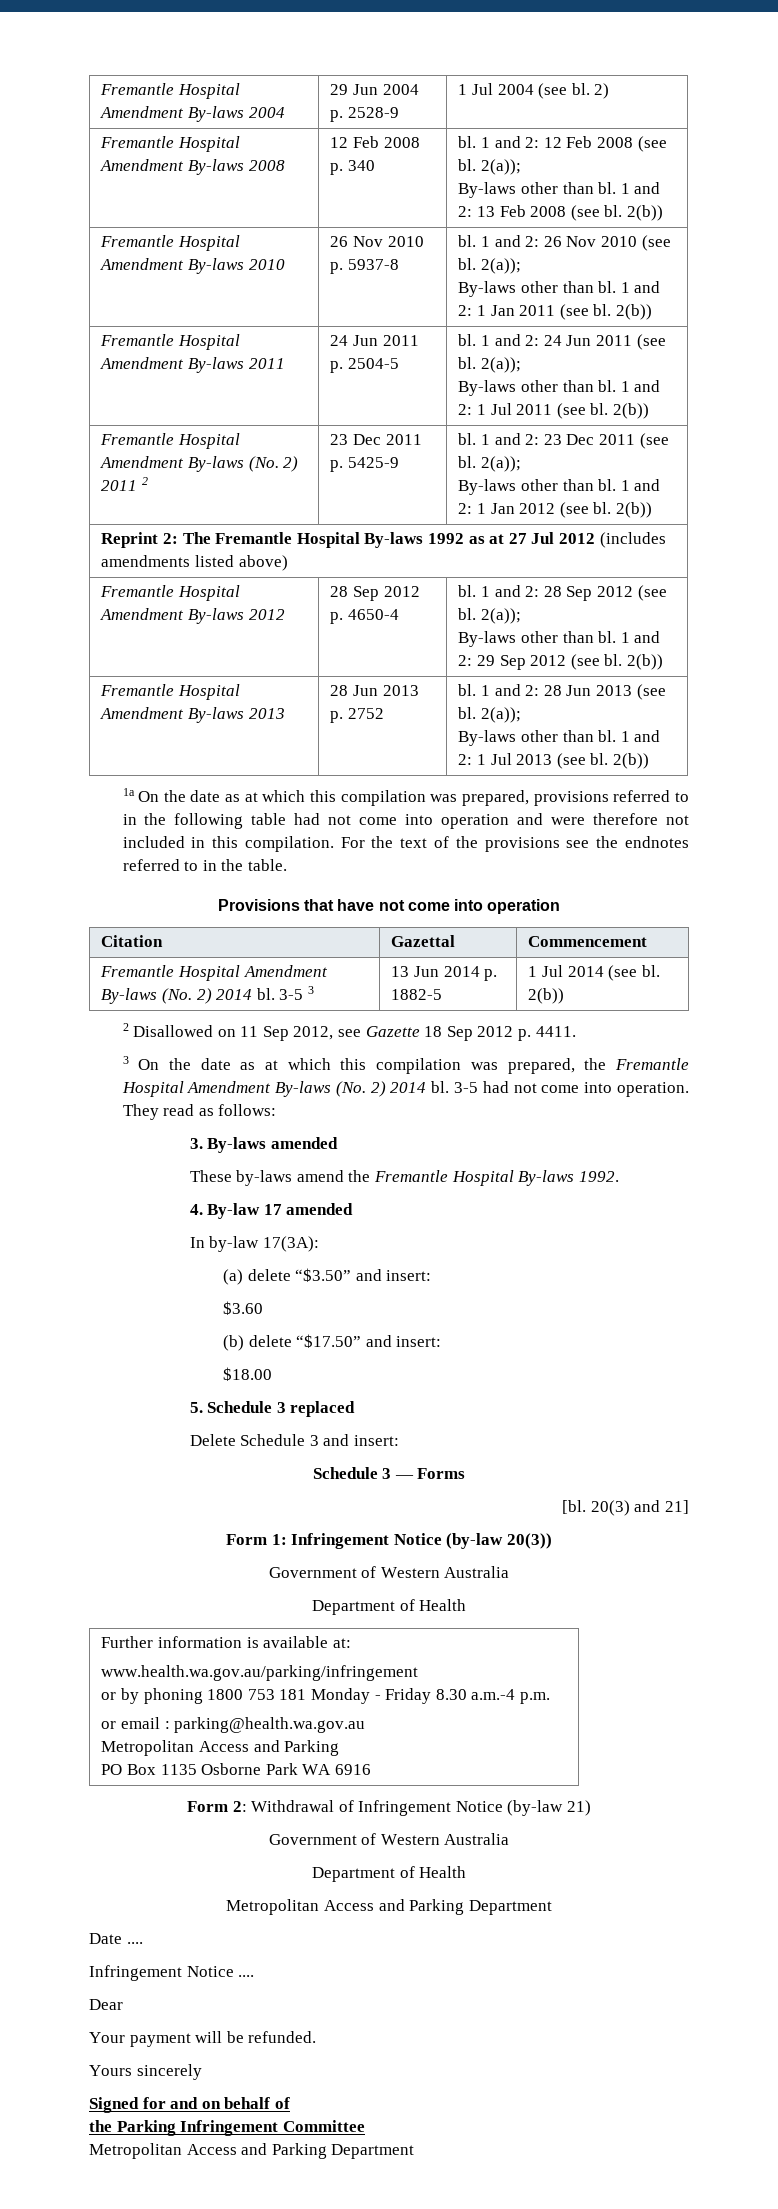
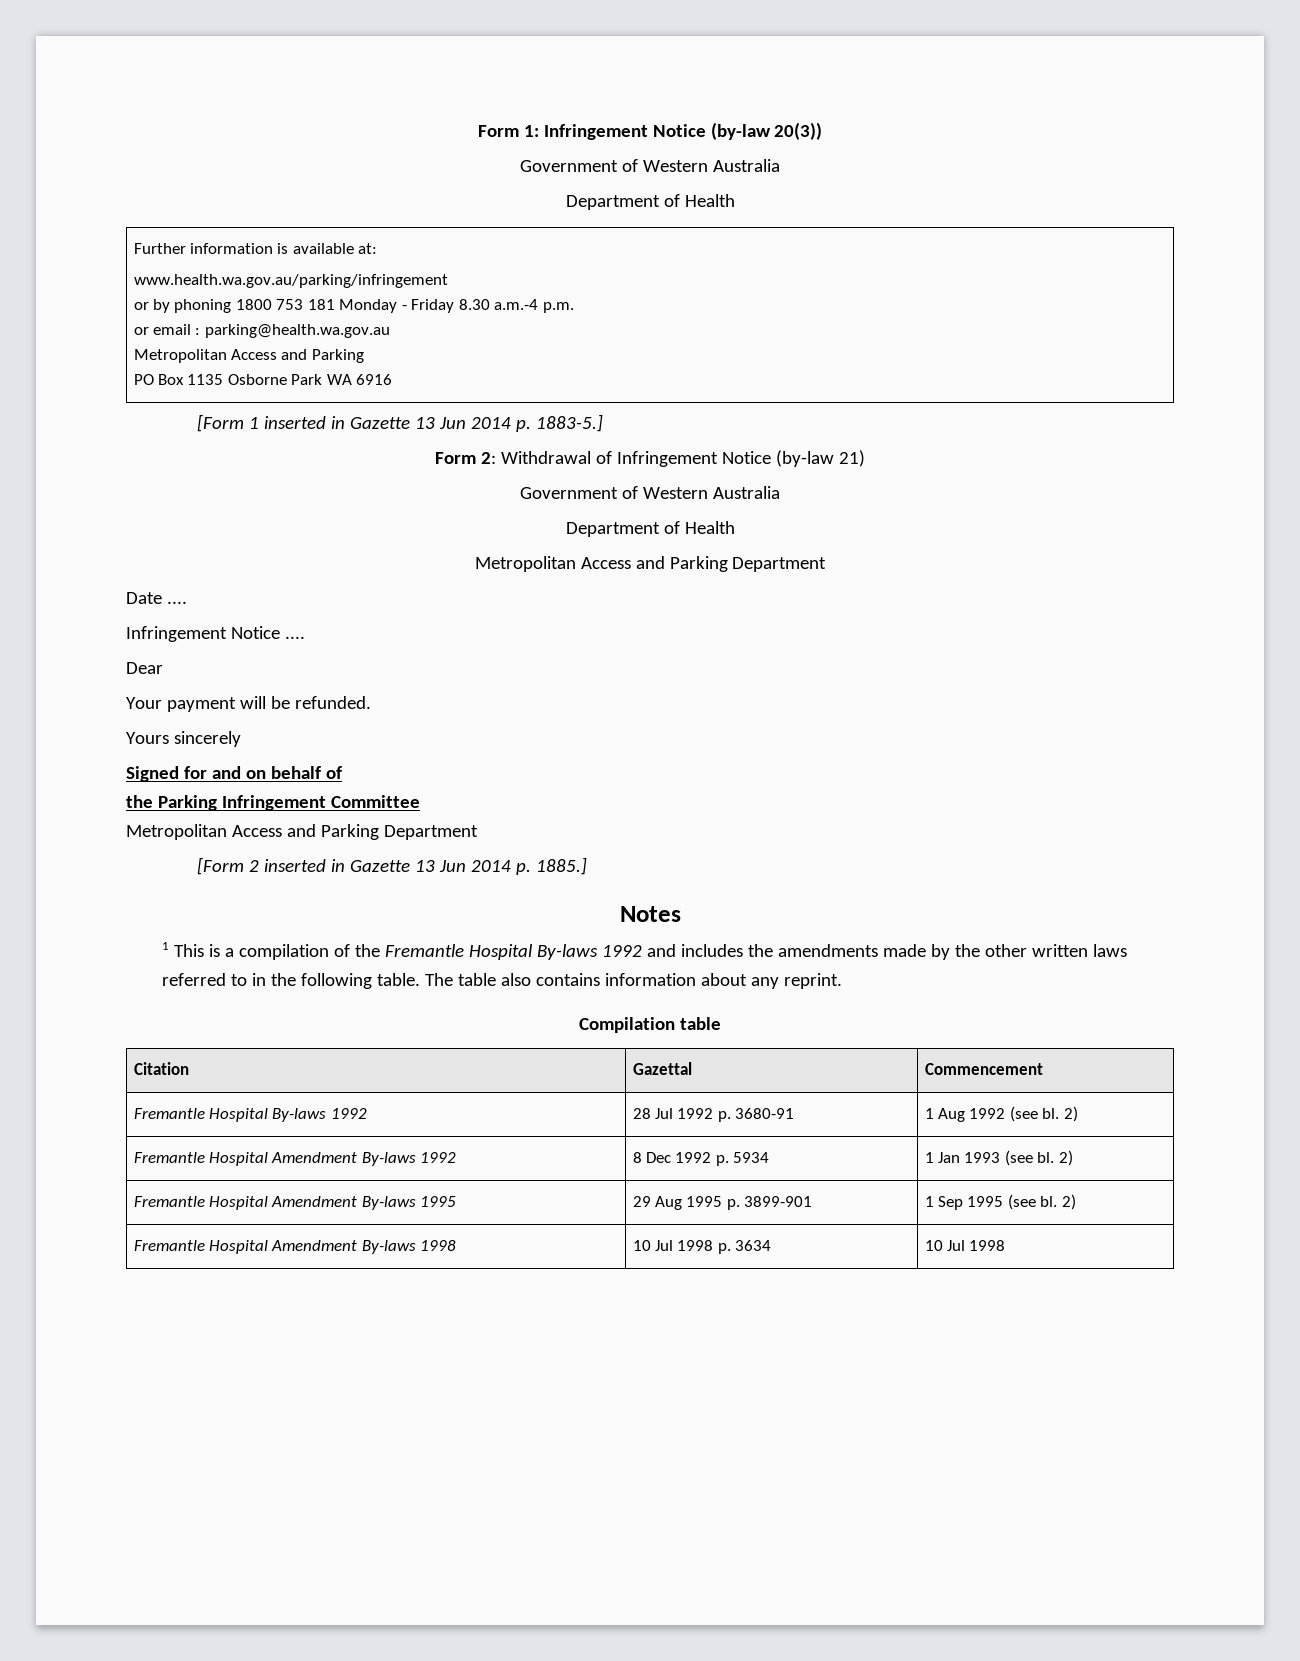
[100,83,241,99] [100,106,285,122] [330,84,419,95] [330,107,400,122] [458,83,610,99] [100,136,241,152] [100,159,285,175] [330,136,420,148] [330,160,376,175] [458,136,667,152] [458,159,522,175] [458,182,661,198] [458,205,664,221] [100,235,241,251] [100,258,285,274] [330,236,424,247] [330,259,400,274] [458,235,671,251] [458,258,522,274] [458,281,661,297] [458,304,653,320] [100,334,241,350] [100,357,285,373] [330,335,419,346] [330,358,400,373] [458,334,666,350] [458,357,522,373] [458,380,661,396] [458,403,650,419] [100,433,241,449] [100,456,299,472] [101,477,149,491] [330,434,422,445] [330,457,400,472] [458,433,669,449] [458,456,522,472] [458,479,661,495] [458,502,653,518] [101,532,666,548] [101,555,288,571] [100,585,241,601] [100,608,285,624] [330,586,420,601] [330,609,400,624] [458,585,667,601] [458,608,522,624] [458,631,661,647] [458,654,664,670] [100,684,241,700] [100,707,285,723] [330,685,419,696] [330,708,385,723] [458,684,666,700] [458,707,522,723] [458,730,661,746] [458,753,650,769] [122,788,689,806] [122,813,689,829] [122,836,689,852] [122,859,287,871] [217,899,561,914] [101,935,164,947] [391,935,456,947] [528,936,648,947] [100,965,328,981] [101,986,315,1004] [391,966,498,981] [391,989,443,1000] [528,965,660,981] [528,988,565,1004] [122,1023,576,1041] [122,1056,689,1074] [121,1081,689,1097] [122,1104,277,1120] [189,1137,338,1153] [189,1170,619,1186] [189,1203,354,1219] [189,1236,319,1252] [223,1268,432,1285] [223,1301,264,1315] [223,1334,442,1351] [223,1367,273,1381] [189,1401,356,1417] [189,1434,399,1446] [312,1467,466,1479] [562,1500,689,1516] Fremantle Hospital Amendment By-laws 2004 | 29 Jun 2004 p. 2528-9 | 1 Jul 2004 (see bl. 2) // Fremantle Hospital Amendment By-laws 2008 | 12 Feb 2008 p. 340 | bl. 1 and 2: 12 Feb 2008 (see bl. 2(a)); // By-laws other than bl. 1 and 2: 13 Feb 2008 (see bl. 2(b)) // Fremantle Hospital Amendment By-laws 2010 | 26 Nov 2010 p. 5937-8 | bl. 1 and 2: 26 Nov 2010 (see bl. 2(a)); // By-laws other than bl. 1 and 2: 1 Jan 2011 (see bl. 2(b)) // Fremantle Hospital Amendment By-laws 2011 | 24 Jun 2011 p. 2504-5 | bl. 1 and 2: 24 Jun 2011 (see bl. 2(a)); // By-laws other than bl. 1 and 2: 1 Jul 2011 (see bl. 2(b)) // Fremantle Hospital Amendment By-laws (No. 2) 2011 2 | 23 Dec 2011 p. 5425-9 | bl. 1 and 2: 23 Dec 2011 (see bl. 2(a)); // By-laws other than bl. 1 and 2: 1 Jan 2012 (see bl. 2(b)) // Reprint 2: The Fremantle Hospital By-laws 1992 as at 27 Jul 2012 (includes amendments listed above) // Fremantle Hospital Amendment By-laws 2012 | 28 Sep 2012 p. 4650-4 | bl. 1 and 2: 28 Sep 2012 (see bl. 2(a)); // By-laws other than bl. 1 and 2: 29 Sep 2012 (see bl. 2(b)) // Fremantle Hospital Amendment By-laws 2013 | 28 Jun 2013 p. 2752 | bl. 1 and 2: 28 Jun 2013 (see bl. 2(a)); // By-laws other than bl. 1 and 2: 1 Jul 2013 (see bl. 2(b)) // 1a On the date as at which this compilation was prepared, provisions referred to in the following table had not come into operation and were therefore not included in this compilation. For the text of the provisions see the endnotes referred to in the table. // Provisions that have not come into operation // Citation | Gazettal | Commencement // Fremantle Hospital Amendment By-laws (No. 2) 2014 bl. 3-5 3 | 13 Jun 2014 p. 1882-5 | 1 Jul 2014 (see bl. 2(b)) // 2 Disallowed on 11 Sep 2012, see Gazette 18 Sep 2012 p. 4411. // 3 On the date as at which this compilation was prepared, the Fremantle Hospital Amendment By-laws (No. 2) 2014 bl. 3-5 had not come into operation. They read as follows: // 3. By-laws amended // These by-laws amend the Fremantle Hospital By-laws 1992. // 4. By-law 17 amended // In by-law 17(3A): // (a) delete “$3.50” and insert: // $3.60 // (b) delete “$17.50” and insert: // $18.00 // 5. Schedule 3 replaced // Delete Schedule 3 and insert: // Schedule 3 — Forms // [bl. 20(3) and 21] // -> (477, 131) none
(372, 1769) none -> [197,414,604,432] // [Form 1 inserted in Gazette 13 Jun 2014 p. 1883-5.]
(415, 2151) none -> [197,857,588,875] [619,906,681,922] [161,942,1127,960] [161,973,842,989] [579,1017,721,1033] [133,1062,189,1075] [632,1062,692,1075] [924,1063,1043,1075] [133,1108,367,1122] [632,1108,795,1122] [924,1106,1078,1122] [133,1152,457,1166] [632,1152,770,1166] [924,1150,1073,1166] [133,1196,457,1210] [632,1196,813,1210] [924,1194,1076,1210] [133,1240,457,1254] [632,1240,772,1254] [924,1240,1006,1251] // [Form 2 inserted in Gazette 13 Jun 2014 p. 1885.] // Notes // 1 This is a compilation of the Fremantle Hospital By-laws 1992 and includes the amendments made by the other written laws referred to in the following table. The table also contains information about any reprint. // Compilation table // Citation | Gazettal | Commencement // Fremantle Hospital By-laws 1992 | 28 Jul 1992 p. 3680-91 | 1 Aug 1992 (see bl. 2) // Fremantle Hospital Amendment By-laws 1992 | 8 Dec 1992 p. 5934 | 1 Jan 1993 (see bl. 2) // Fremantle Hospital Amendment By-laws 1995 | 29 Aug 1995 p. 3899-901 | 1 Sep 1995 (see bl. 2) // Fremantle Hospital Amendment By-laws 1998 | 10 Jul 1998 p. 3634 | 10 Jul 1998

